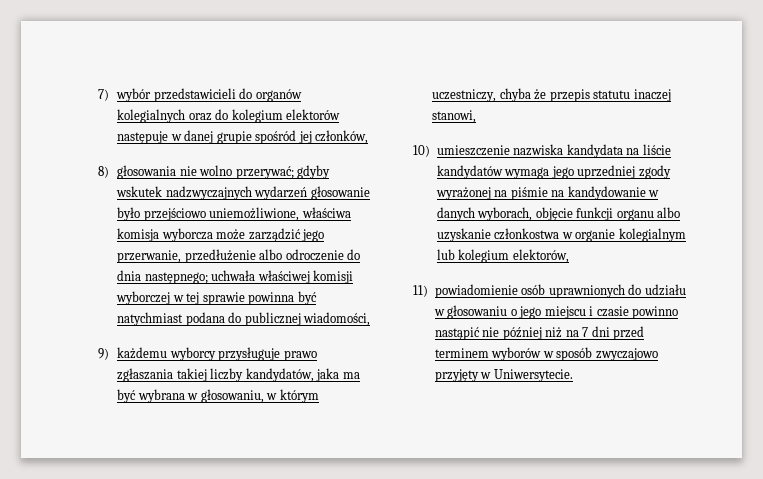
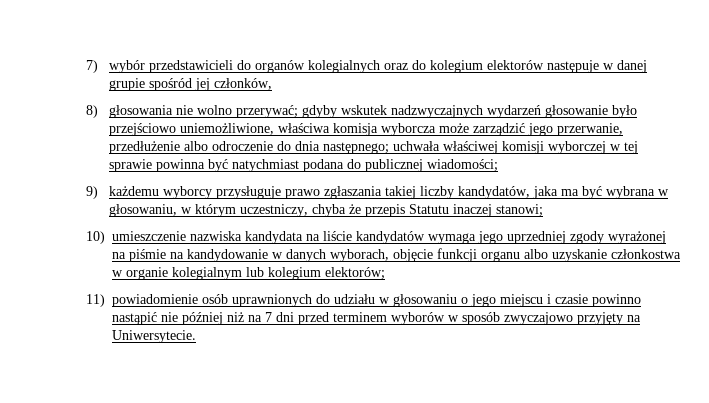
[303,312,371,326] wiadomości, -> [427,159,499,172] wiadomości;
[593,89,671,102] [432,110,477,123] statutu inaczej stanowi, -> [409,204,544,217] Statutu inaczej stanowi;
[512,249,569,263] elektorów, -> [325,267,386,280] elektorów;
[480,372,492,379] w -> [627,315,642,322] na

